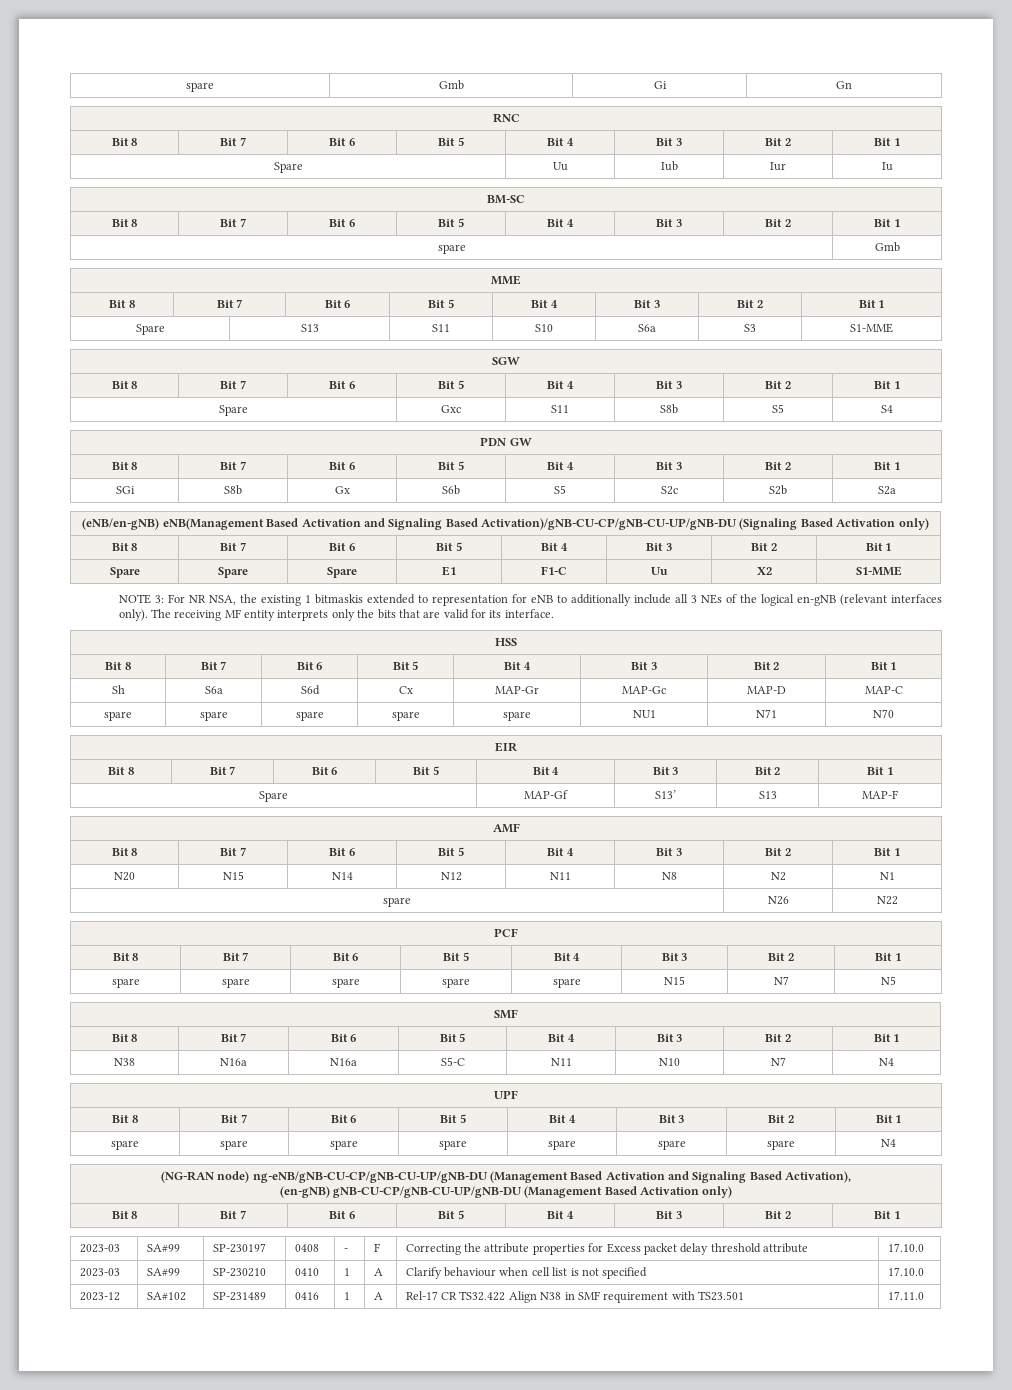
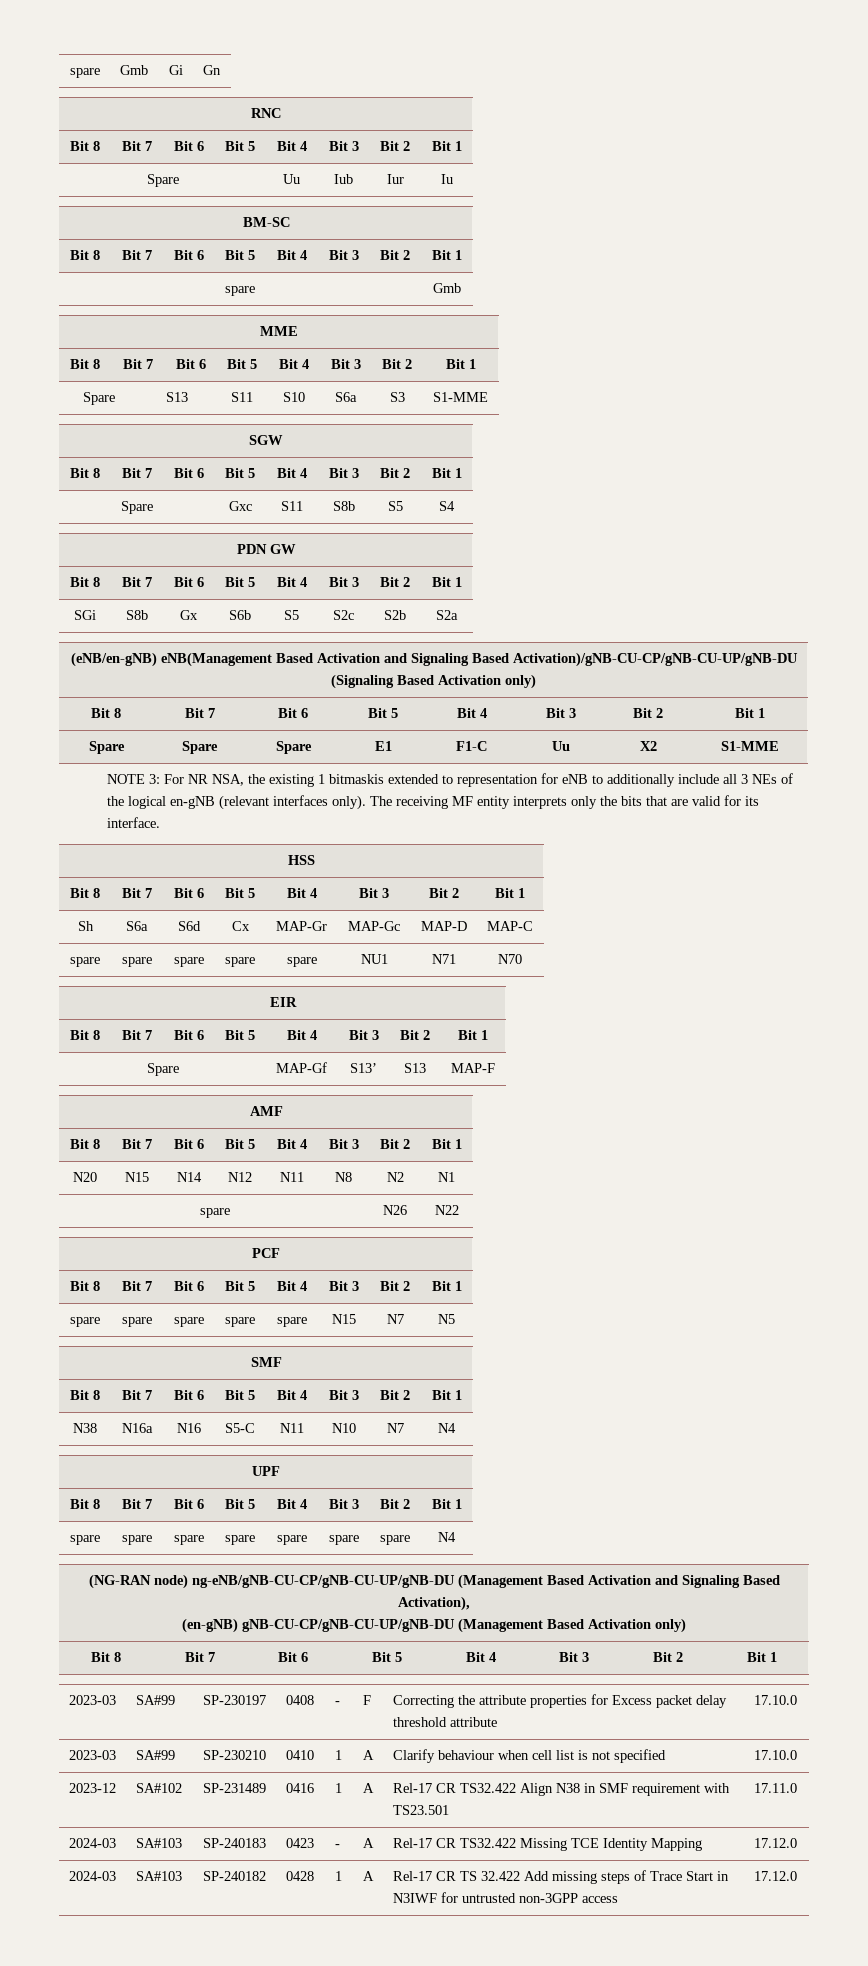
[330,1058,357,1066] N16a -> [176,1423,201,1433] N16
(924, 1295) none -> [68,1838,116,1848] [135,1838,182,1848] [202,1838,266,1848] [285,1838,314,1848] [334,1844,340,1848] [362,1838,374,1848] [392,1838,702,1851] [753,1838,797,1848] [68,1871,116,1881] [135,1871,182,1881] [202,1871,266,1881] [285,1871,314,1881] [334,1871,342,1881] [362,1871,374,1881] [392,1870,729,1884] [392,1892,618,1903] [753,1871,797,1881] // 2024-03 | SA#103 | SP-240183 | 0423 | - | A | Rel-17 CR TS32.422 Missing TCE Identity Mapping | 17.12.0 // 2024-03 | SA#103 | SP-240182 | 0428 | 1 | A | Rel-17 CR TS 32.422 Add missing steps of Trace Start in N3IWF for untrusted non-3GPP access | 17.12.0

